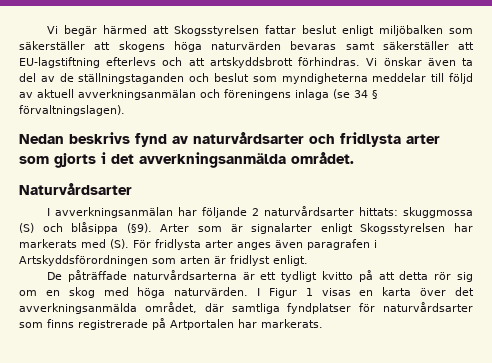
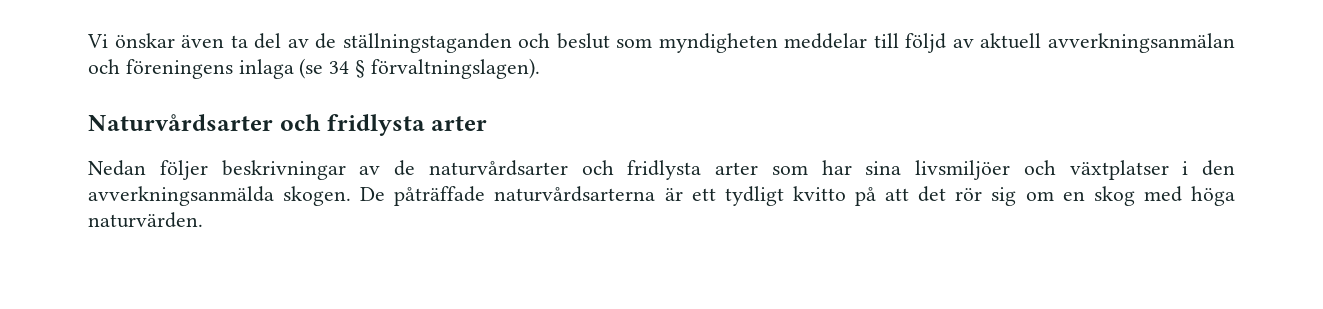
[47,25,473,36] [19,41,474,52] [19,57,378,68] Vi begär härmed att Skogsstyrelsen fattar beslut enligt miljöbalken som säkerställer att skogens höga naturvärden bevaras samt säkerställer att EU-lagstiftning efterlevs och att artskyddsbrott förhindras. Vi -> [87,34,108,48] Vi
[281,73,368,84] myndigheterna -> [658,33,778,53] myndigheten
[19,132,188,147] Nedan beskrivs fynd av -> [88,114,488,136] [88,160,415,180] Naturvårdsarter och fridlysta arter // Nedan följer beskrivningar av de
[54,152,354,168] [19,183,132,195] [47,206,473,218] [19,222,474,234] [19,239,377,250] [19,255,308,266] gjorts i det avverkningsanmälda området. // Naturvårdsarter // I avverkningsanmälan har följande 2 naturvårdsarter hittats: skuggmossa (S) och blåsippa (§9). Arter som är signalarter enligt Skogsstyrelsen har markerats med (S). För fridlysta arter anges även paragrafen i Artskyddsförordningen som arten är fridlyst enligt. // -> [821,160,1235,180] [88,186,352,206] har sina livsmiljöer och växtplatser i den avverkningsanmälda skogen.
[399,271,429,280] detta -> [918,186,947,202] det
[257,287,475,298] [19,302,473,314] [19,318,323,330] I Figur 1 visas en karta över det avverkningsanmälda området, där samtliga fyndplatser för naturvårdsarter som finns registrerade på Artportalen har markerats. -> (203, 220) none

